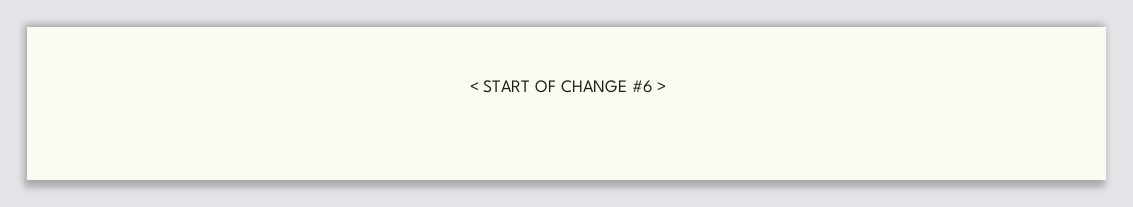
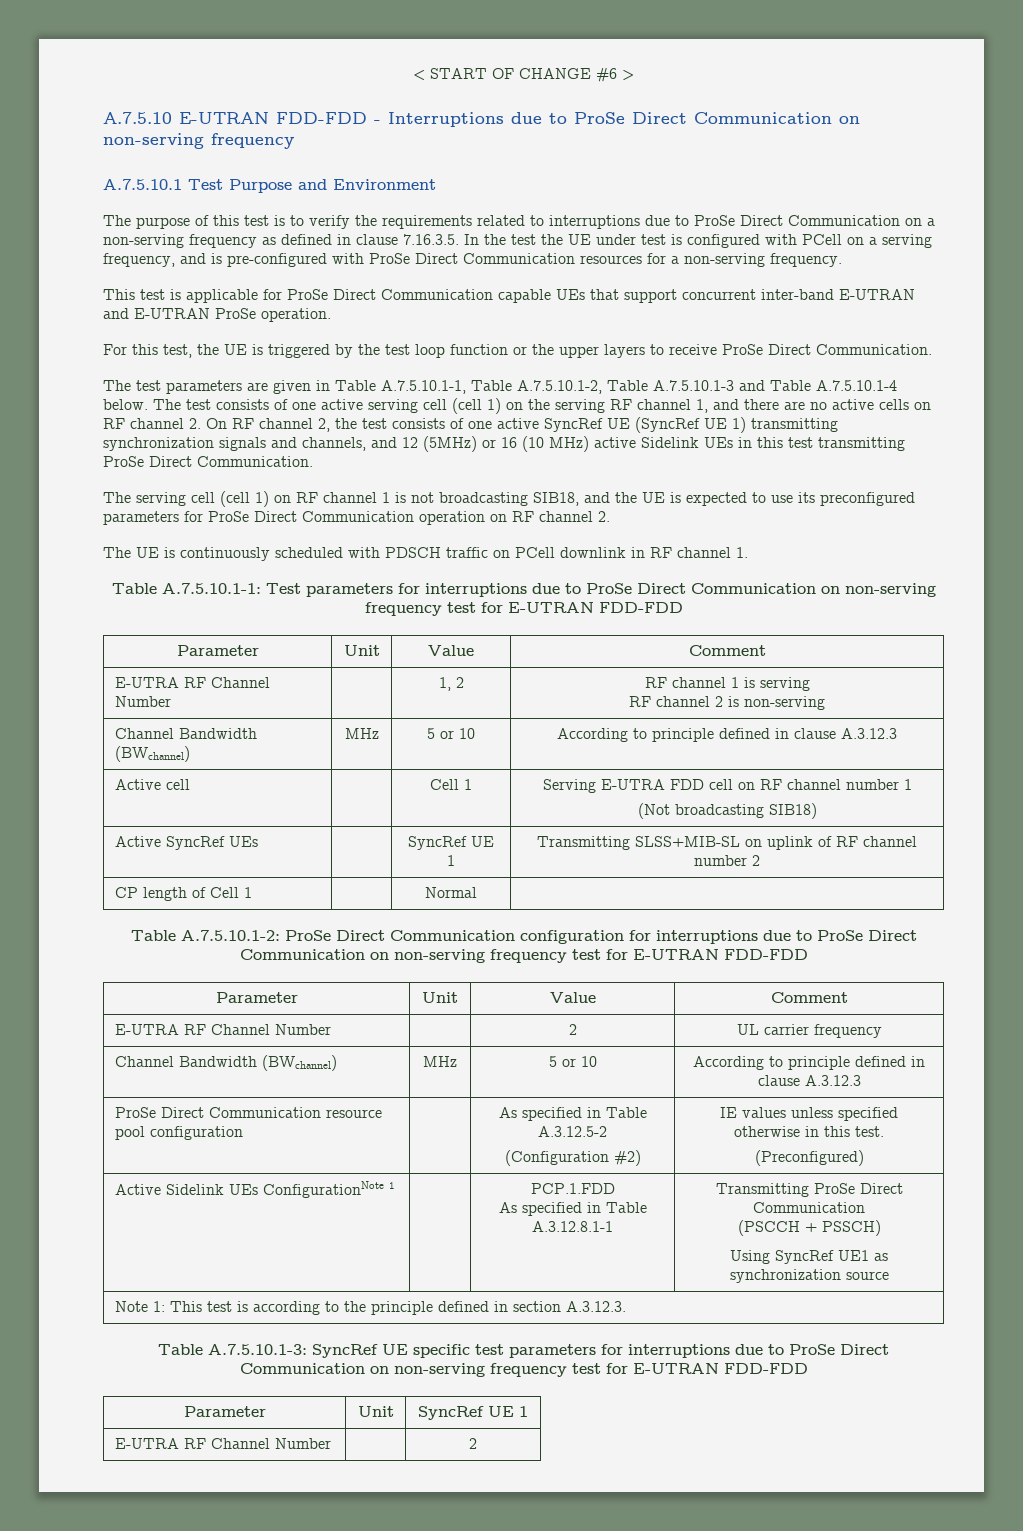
(667, 87) none -> [103,112,860,127] [103,133,294,149] [103,179,436,193] [103,215,935,229] [103,234,932,248] [103,253,842,267] [103,289,915,303] [103,308,331,322] [103,344,932,358] [103,380,897,394] [103,398,931,414] [103,417,838,433] [103,436,905,452] [103,456,313,467] [103,491,915,507] [103,511,610,525] [103,547,748,561] [111,583,936,597] [364,602,683,616] [176,645,259,656] [343,645,380,656] [427,645,474,656] [688,645,766,656] [114,677,270,688] [114,696,171,707] [438,677,464,691] [644,677,810,691] [629,696,825,710] [114,728,257,739] [114,746,190,762] [344,728,379,739] [426,728,475,739] [557,728,897,742] [114,779,190,790] [429,779,472,790] [542,779,912,793] [637,803,817,819] [114,836,258,850] [407,836,494,850] [446,855,455,866] [537,836,917,850] [694,855,760,866] [114,887,252,901] [424,887,477,898] [130,930,917,944] [239,949,808,963] [215,992,298,1003] [421,992,458,1003] [549,992,596,1003] [770,992,848,1003] [114,1024,331,1035] [568,1024,577,1035] [736,1024,882,1038] [114,1055,337,1071] [422,1056,457,1067] [548,1056,597,1067] [693,1056,925,1070] [757,1075,861,1086] [114,1107,382,1118] [114,1126,243,1140] [498,1107,647,1121] [538,1126,607,1137] [504,1150,641,1166] [720,1107,898,1121] [734,1126,884,1137] [754,1150,864,1166] [114,1181,395,1198] [530,1183,615,1194] [498,1202,647,1216] [532,1221,613,1232] [715,1183,903,1197] [753,1202,865,1213] [737,1220,881,1236] [730,1250,888,1264] [729,1269,889,1283] [114,1301,626,1315] [158,1344,889,1358] [239,1363,808,1377] [183,1406,266,1417] [357,1406,394,1417] [417,1406,528,1420] [114,1438,331,1449] [468,1438,477,1449] // A.7.5.10 E-UTRAN FDD-FDD - Interruptions due to ProSe Direct Communication on non-serving frequency // A.7.5.10.1 Test Purpose and Environment // The purpose of this test is to verify the requirements related to interruptions due to ProSe Direct Communication on a non-serving frequency as defined in clause 7.16.3.5. In the test the UE under test is configured with PCell on a serving frequency, and is pre-configured with ProSe Direct Communication resources for a non-serving frequency. // This test is applicable for ProSe Direct Communication capable UEs that support concurrent inter-band E-UTRAN and E-UTRAN ProSe operation. // For this test, the UE is triggered by the test loop function or the upper layers to receive ProSe Direct Communication. // The test parameters are given in Table A.7.5.10.1-1, Table A.7.5.10.1-2, Table A.7.5.10.1-3 and Table A.7.5.10.1-4 below. The test consists of one active serving cell (cell 1) on the serving RF channel 1, and there are no active cells on RF channel 2. On RF channel 2, the test consists of one active SyncRef UE (SyncRef UE 1) transmitting synchronization signals and channels, and 12 (5MHz) or 16 (10 MHz) active Sidelink UEs in this test transmitting ProSe Direct Communication. // The serving cell (cell 1) on RF channel 1 is not broadcasting SIB18, and the UE is expected to use its preconfigured parameters for ProSe Direct Communication operation on RF channel 2. // The UE is continuously scheduled with PDSCH traffic on PCell downlink in RF channel 1. // Table A.7.5.10.1-1: Test parameters for interruptions due to ProSe Direct Communication on non-serving frequency test for E-UTRAN FDD-FDD // Parameter | Unit | Value | Comment // E-UTRA RF Channel Number | | 1, 2 | RF channel 1 is serving // RF channel 2 is non-serving // Channel Bandwidth (BWchannel) | MHz | 5 or 10 | According to principle defined in clause A.3.12.3 // Active cell | | Cell 1 | Serving E-UTRA FDD cell on RF channel number 1 // (Not broadcasting SIB18) // Active SyncRef UEs | | SyncRef UE 1 | Transmitting SLSS+MIB-SL on uplink of RF channel number 2 // CP length of Cell 1 | | Normal | // Table A.7.5.10.1-2: ProSe Direct Communication configuration for interruptions due to ProSe Direct Communication on non-serving frequency test for E-UTRAN FDD-FDD // Parameter | Unit | Value | Comment // E-UTRA RF Channel Number | | 2 | UL carrier frequency // Channel Bandwidth (BWchannel) | MHz | 5 or 10 | According to principle defined in clause A.3.12.3 // ProSe Direct Communication resource pool configuration | | As specified in Table A.3.12.5-2 // (Configuration #2) | IE values unless specified otherwise in this test. // (Preconfigured) // Active Sidelink UEs ConfigurationNote 1 | | PCP.1.FDD // As specified in Table A.3.12.8.1-1 | Transmitting ProSe Direct Communication // (PSCCH + PSSCH) // Using SyncRef UE1 as synchronization source // Note 1: This test is according to the principle defined in section A.3.12.3. // Table A.7.5.10.1-3: SyncRef UE specific test parameters for interruptions due to ProSe Direct Communication on non-serving frequency test for E-UTRAN FDD-FDD // Parameter | Unit | SyncRef UE 1 // E-UTRA RF Channel Number | | 2

